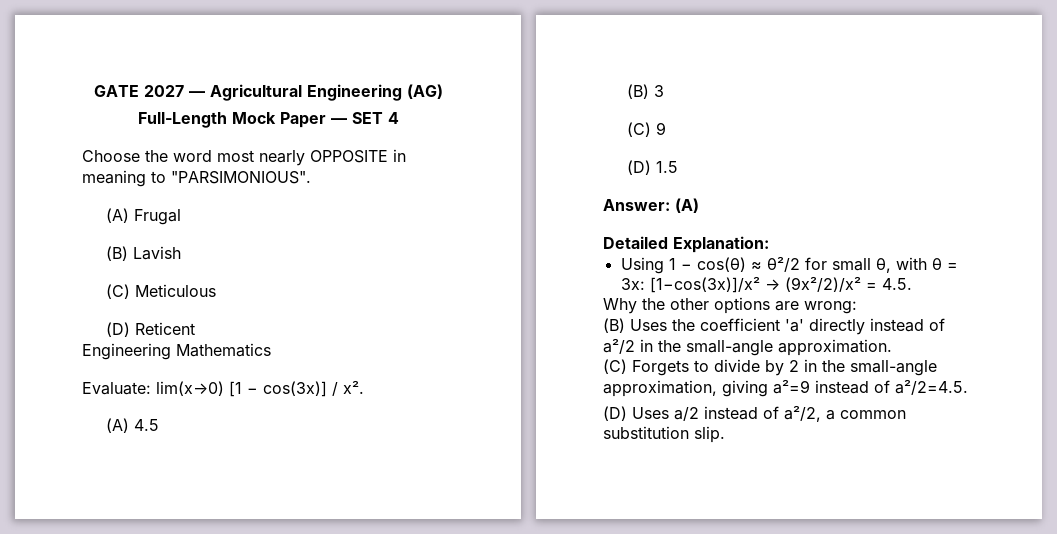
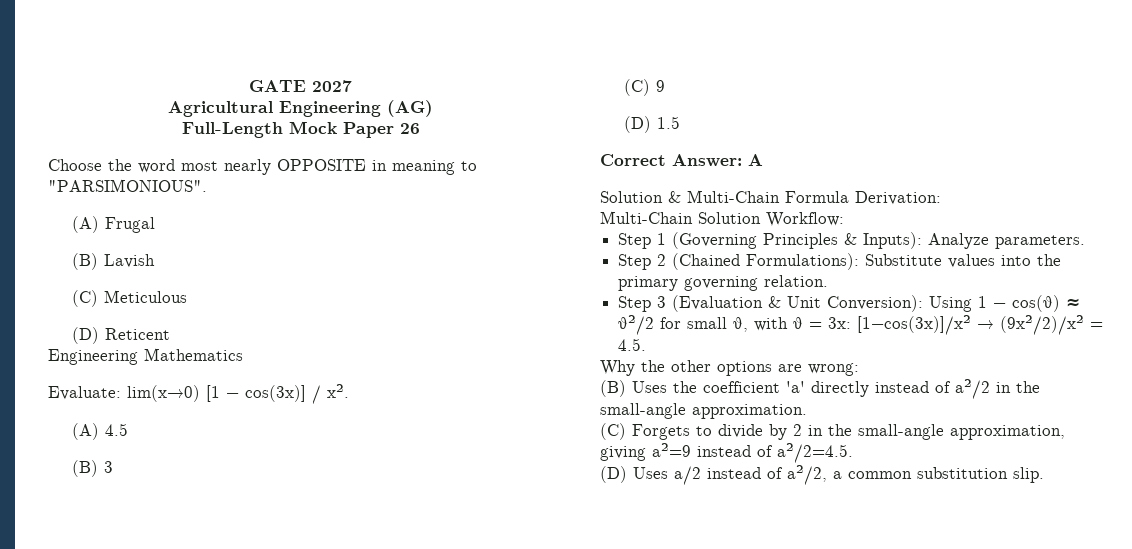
[188,91,205,97] — -> (352, 86) //
[330,112,399,124] — SET 4 -> [399,123,420,134] 26
[603,198,699,213] [603,236,769,253] Answer: (A) // Detailed Explanation: // -> [600,154,763,167] [600,190,941,205] [600,211,844,227] [618,232,1086,249] [618,253,1062,270] [618,275,829,291] [618,295,924,312] Correct Answer: A // Solution & Multi-Chain Formula Derivation: // Multi-Chain Solution Workflow: // Step 1 (Governing Principles & Inputs): Analyze parameters. // Step 2 (Chained Formulations): Substitute values into the primary governing relation. // Step 3 (Evaluation & Unit Conversion):

